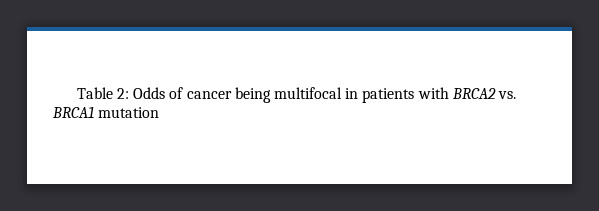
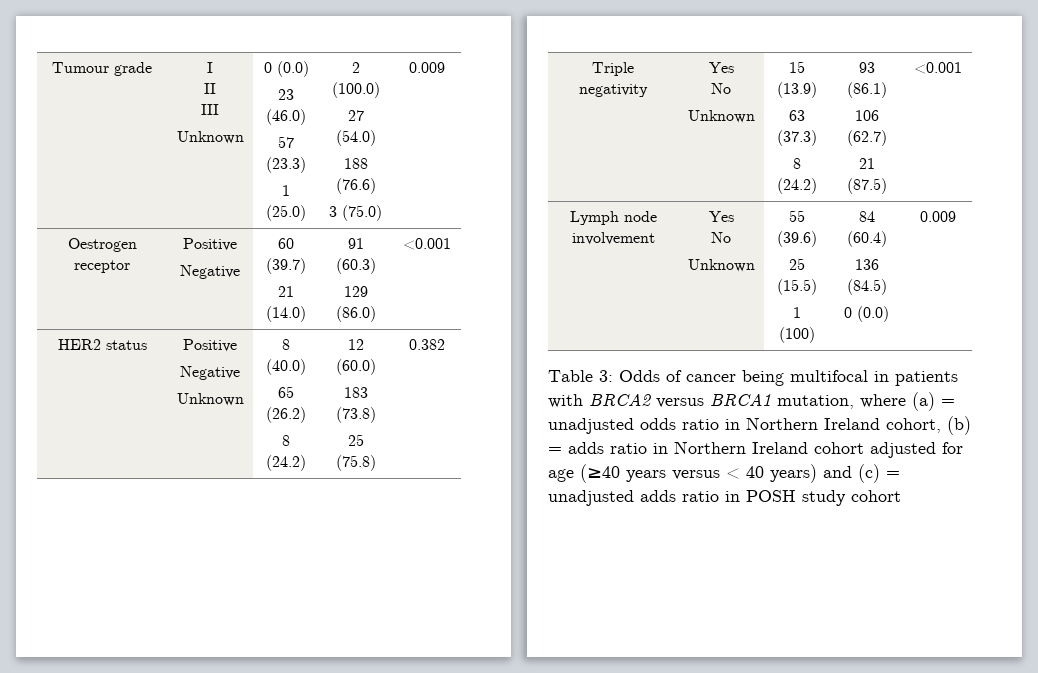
[76,87,130,99] Table 2: -> [52,62,152,76] [207,62,213,73] [204,83,216,94] [201,104,219,115] [176,131,244,144] [263,61,309,77] [278,89,294,100] [266,109,306,125] [278,136,294,148] [266,157,306,173] [282,185,290,196] [266,205,306,221] [351,62,360,73] [331,82,380,98] [347,110,364,121] [335,130,376,146] [343,158,368,169] [335,178,376,194] [329,205,382,221] [408,62,445,73] [67,238,137,252] [74,260,130,273] [183,238,237,251] [180,265,240,279] [278,238,294,249] [266,258,306,274] [278,286,294,297] [266,306,306,322] [347,238,364,249] [335,258,376,274] [343,286,368,297] [335,306,376,322] [402,238,451,250] [57,339,147,350] [183,339,237,352] [180,366,240,380] [176,393,244,406] [282,339,290,350] [266,359,306,375] [278,386,294,398] [266,407,306,423] [282,435,290,446] [266,455,306,471] [347,339,364,350] [335,359,376,375] [343,387,368,398] [335,407,376,423] [347,434,364,446] [335,455,376,471] [408,339,445,350] [592,62,634,76] [579,84,648,97] [708,62,734,73] [711,83,731,94] [687,110,755,123] [789,61,805,73] [777,82,817,98] [789,110,805,121] [777,130,817,146] [793,158,801,169] [777,178,817,194] [858,62,875,73] [846,82,887,98] [854,110,879,121] [846,130,887,146] [858,158,875,169] [846,178,887,194] [913,62,962,74] [569,211,657,225] [571,232,655,245] [708,211,734,222] [711,232,731,243] [687,259,755,272] [789,210,805,222] [777,231,817,247] [789,258,805,270] [777,279,817,295] [793,307,801,318] [779,327,815,343] [858,211,875,222] [846,231,887,247] [854,259,879,270] [846,279,887,295] [844,306,889,322] [919,211,956,222] [548,370,613,382] Tumour grade | I // II // III // Unknown | 0 (0.0) // 23 (46.0) // 57 (23.3) // 1 (25.0) | 2 (100.0) // 27 (54.0) // 188 (76.6) // 3 (75.0) | 0.009 // Oestrogen receptor | Positive // Negative | 60 (39.7) // 21 (14.0) | 91 (60.3) // 129 (86.0) | <0.001 // HER2 status | Positive // Negative // Unknown | 8 (40.0) // 65 (26.2) // 8 (24.2) | 12 (60.0) // 183 (73.8) // 25 (75.8) | 0.382 // Triple negativity | Yes // No // Unknown | 15 (13.9) // 63 (37.3) // 8 (24.2) | 93 (86.1) // 106 (62.7) // 21 (87.5) | <0.001 // Lymph node involvement | Yes // No // Unknown | 55 (39.6) // 25 (15.5) // 1 (100) | 84 (60.4) // 136 (84.5) // 0 (0.0) | 0.009 // Table 3:
[497,91,516,99] [52,106,160,118] vs. BRCA1 mutation -> [656,392,955,411] [548,416,971,435] [548,441,963,458] [548,464,900,483] [548,490,901,506] versus BRCA1 mutation, where (a) = unadjusted odds ratio in Northern Ireland cohort, (b) = adds ratio in Northern Ireland cohort adjusted for age (≥40 years versus < 40 years) and (c) = unadjusted adds ratio in POSH study cohort

